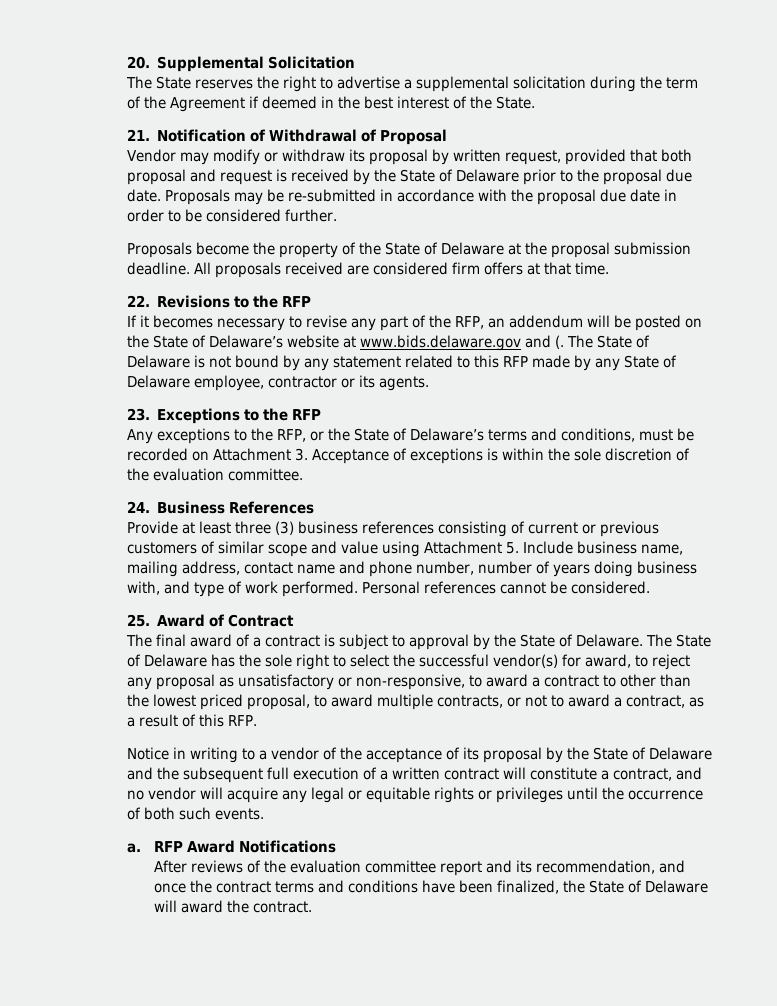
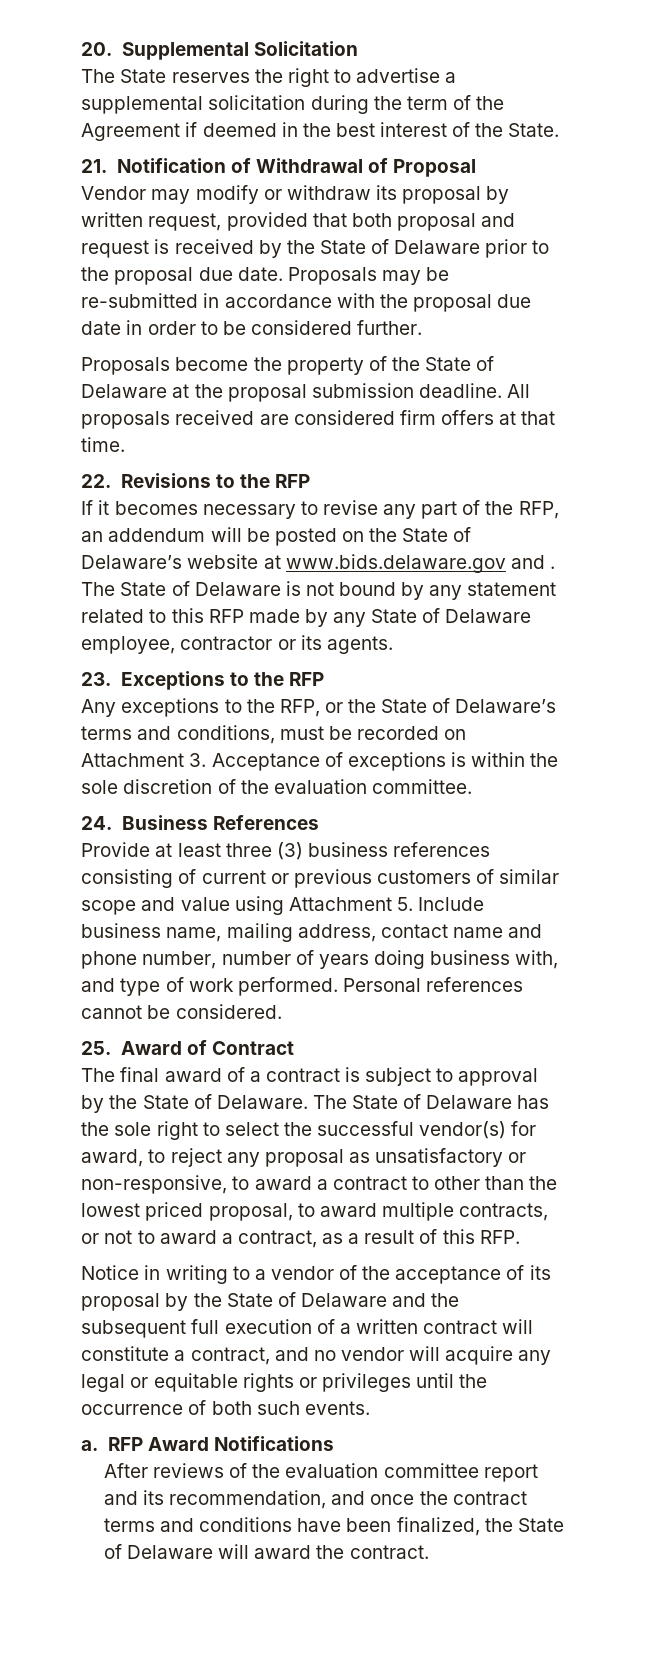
[554,335,564,349] (. -> [549,566,555,569] .

